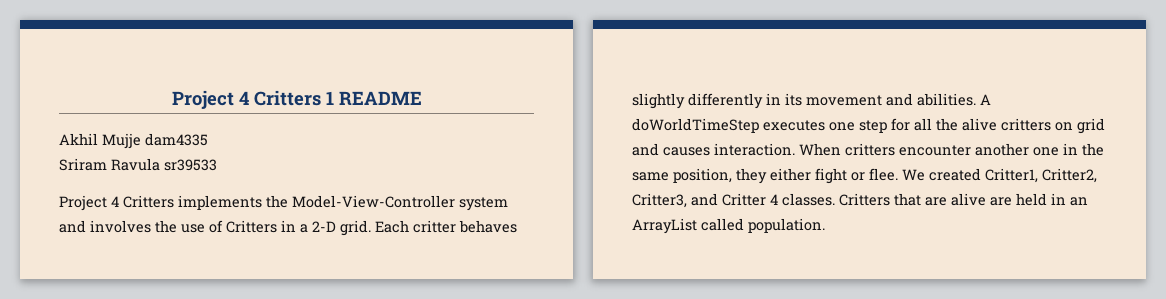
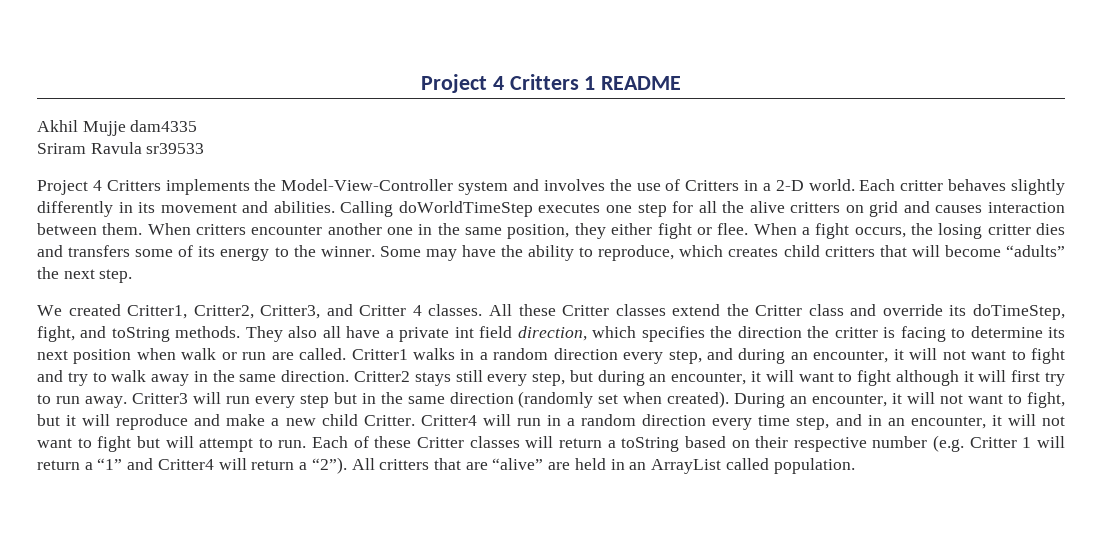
[340,220,371,236] grid. -> [808,179,855,191] world.
[980,94,991,105] A -> [340,201,394,217] Calling
[714,143,795,156] interaction. -> [987,202,1065,213] [37,223,143,235] interaction between them.
(898, 174) none -> [753,223,1065,239] [37,245,1065,261] [37,267,133,283] When a fight occurs, the losing critter dies and transfers some of its energy to the winner. Some may have the ability to reproduce, which creates child critters that will become “adults” the next step. //
[839,193,890,206] Critters -> [488,304,1065,320] [37,326,1066,342] [37,348,1066,364] [37,370,1066,386] [37,391,1066,408] [37,414,1066,430] [37,435,1065,452] [37,457,430,474] All these Critter classes extend the Critter class and override its doTimeStep, fight, and toString methods. They also all have a private int field direction, which specifies the direction the critter is facing to determine its next position when walk or run are called. Critter1 walks in a random direction every step, and during an encounter, it will not want to fight and try to walk away in the same direction. Critter2 stays still every step, but during an encounter, it will want to fight although it will first try to run away. Critter3 will run every step but in the same direction (randomly set when created). During an encounter, it will not want to fight, but it will reproduce and make a new child Critter. Critter4 will run in a random direction every time step, and in an encounter, it will not want to fight but will attempt to run. Each of these Critter classes will return a toString based on their respective number (e.g. Critter 1 will return a “1” and Critter4 will return a “2”). All critters
[951,193,986,206] alive -> [492,458,544,470] “alive”

